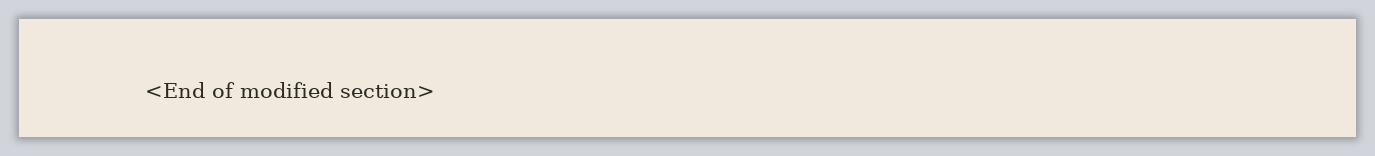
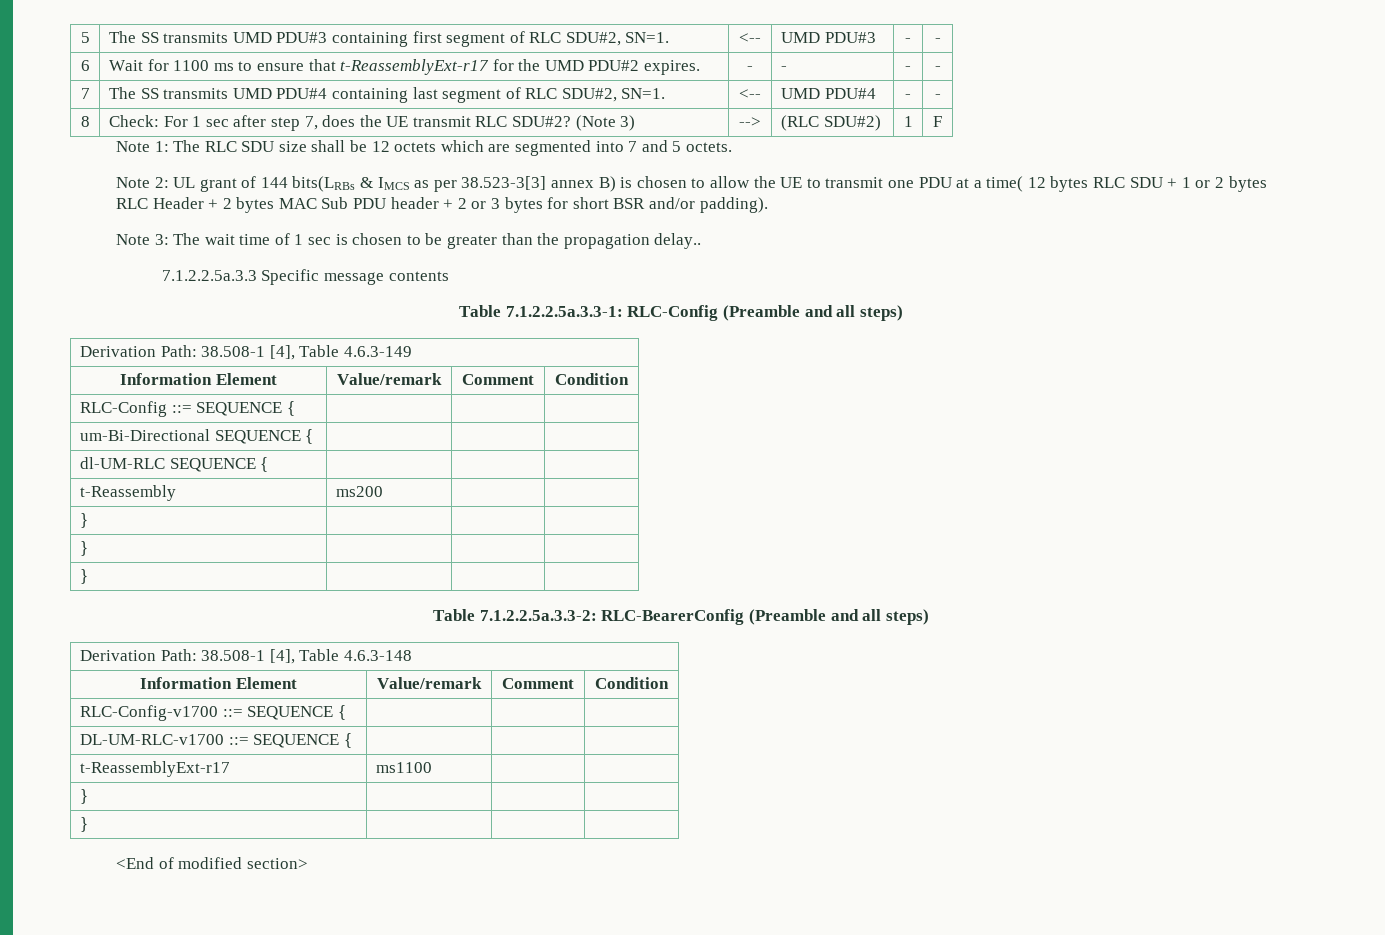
(145, 90) none -> [80,32,90,43] [108,31,670,47] [739,33,761,43] [780,32,876,43] [905,38,911,43] [934,38,941,43] [80,60,90,71] [108,59,701,75] [747,66,753,71] [780,66,787,71] [905,66,911,71] [934,66,941,71] [80,88,90,99] [108,87,666,103] [739,89,761,99] [780,88,876,99] [905,94,911,99] [934,94,941,99] [80,116,90,127] [108,115,636,131] [739,117,761,127] [780,115,881,131] [903,116,913,127] [933,116,942,127] [115,140,732,156] [115,176,1267,192] [115,197,768,213] [115,233,702,249] [161,269,449,285] [459,305,903,321] [79,345,412,360] [120,373,277,385] [337,373,442,385] [462,374,534,385] [555,373,629,385] [79,401,295,417] [79,429,314,444] [79,457,269,472] [79,485,176,501] [335,486,383,497] [79,513,88,528] [79,541,88,556] [79,569,88,584] [433,609,929,625] [79,649,412,664] [140,677,297,689] [377,677,482,689] [502,678,574,689] [595,677,669,689] [79,705,346,721] [79,733,352,748] [79,761,230,777] [375,762,432,773] [79,789,88,804] [79,817,88,832] 5 | The SS transmits UMD PDU#3 containing first segment of RLC SDU#2, SN=1. | <-- | UMD PDU#3 | - | - // 6 | Wait for 1100 ms to ensure that t-ReassemblyExt-r17 for the UMD PDU#2 expires. | - | - | - | - // 7 | The SS transmits UMD PDU#4 containing last segment of RLC SDU#2, SN=1. | <-- | UMD PDU#4 | - | - // 8 | Check: For 1 sec after step 7, does the UE transmit RLC SDU#2? (Note 3) | --> | (RLC SDU#2) | 1 | F // Note 1: The RLC SDU size shall be 12 octets which are segmented into 7 and 5 octets. // Note 2: UL grant of 144 bits(LRBs & IMCS as per 38.523-3[3] annex B) is chosen to allow the UE to transmit one PDU at a time( 12 bytes RLC SDU + 1 or 2 bytes RLC Header + 2 bytes MAC Sub PDU header + 2 or 3 bytes for short BSR and/or padding). // Note 3: The wait time of 1 sec is chosen to be greater than the propagation delay.. // 7.1.2.2.5a.3.3 Specific message contents // Table 7.1.2.2.5a.3.3-1: RLC-Config (Preamble and all steps) // Derivation Path: 38.508-1 [4], Table 4.6.3-149 // Information Element | Value/remark | Comment | Condition // RLC-Config ::= SEQUENCE { | | | // um-Bi-Directional SEQUENCE { | | | // dl-UM-RLC SEQUENCE { | | | // t-Reassembly | ms200 | | // } | | | // } | | | // } | | | // Table 7.1.2.2.5a.3.3-2: RLC-BearerConfig (Preamble and all steps) // Derivation Path: 38.508-1 [4], Table 4.6.3-148 // Information Element | Value/remark | Comment | Condition // RLC-Config-v1700 ::= SEQUENCE { | | | // DL-UM-RLC-v1700 ::= SEQUENCE { | | | // t-ReassemblyExt-r17 | ms1100 | | // } | | | // } | | | //

